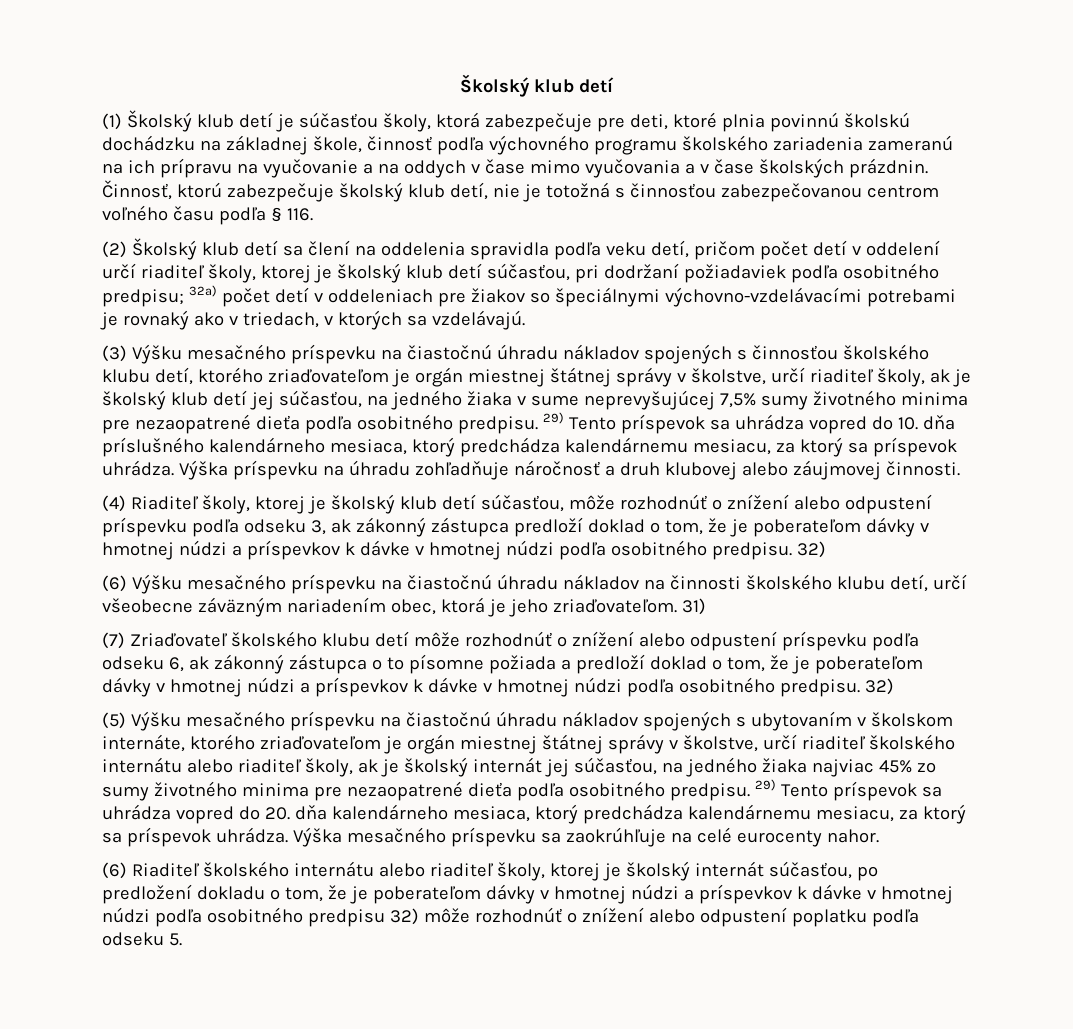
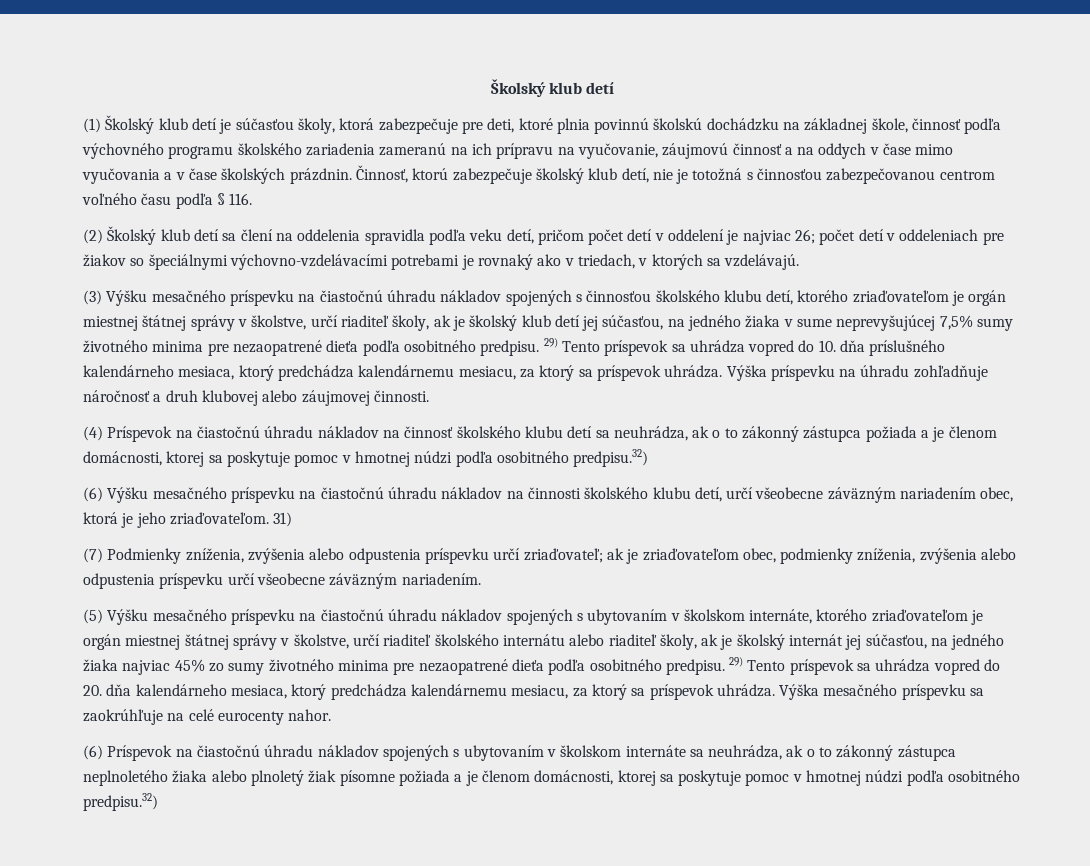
[262,159,358,178] vyučovanie -> [577,143,782,159] vyučovanie, záujmovú činnosť
[102,263,939,283] [102,285,217,307] určí riaditeľ školy, ktorej je školský klub detí súčasťou, pri dodržaní požiadaviek podľa osobitného predpisu; 32a) -> [726,229,816,245] je najviac 26;
[130,494,932,514] [102,517,929,537] [102,540,826,560] Riaditeľ školy, ktorej je školský klub detí súčasťou, môže rozhodnúť o znížení alebo odpustení príspevku podľa odseku 3, ak zákonný zástupca predloží doklad o tom, že je poberateľom dávky v hmotnej núdzi a príspevkov k dávke v hmotnej núdzi podľa osobitného predpisu. 32) -> [107,426,997,442] [83,449,649,467] Príspevok na čiastočnú úhradu nákladov na činnosť školského klubu detí sa neuhrádza, ak o to zákonný zástupca požiada a je členom domácnosti, ktorej sa poskytuje pomoc v hmotnej núdzi podľa osobitného predpisu.32)
[129,631,919,651] [102,654,923,674] [102,677,894,697] Zriaďovateľ školského klubu detí môže rozhodnúť o znížení alebo odpustení príspevku podľa odseku 6, ak zákonný zástupca o to písomne požiada a predloží doklad o tom, že je poberateľom dávky v hmotnej núdzi a príspevkov k dávke v hmotnej núdzi podľa osobitného predpisu. 32) -> [107,548,1017,564] [83,573,481,589] Podmienky zníženia, zvýšenia alebo odpustenia príspevku určí zriaďovateľ; ak je zriaďovateľom obec, podmienky zníženia, zvýšenia alebo odpustenia príspevku určí všeobecne záväzným nariadením.
[131,861,878,881] [102,884,953,904] [102,907,919,927] [102,932,182,946] Riaditeľ školského internátu alebo riaditeľ školy, ktorej je školský internát súčasťou, po predložení dokladu o tom, že je poberateľom dávky v hmotnej núdzi a príspevkov k dávke v hmotnej núdzi podľa osobitného predpisu 32) môže rozhodnúť o znížení alebo odpustení poplatku podľa odseku 5. -> [107,745,956,761] [83,770,1021,786] [83,793,158,811] Príspevok na čiastočnú úhradu nákladov spojených s ubytovaním v školskom internáte sa neuhrádza, ak o to zákonný zástupca neplnoletého žiaka alebo plnoletý žiak písomne požiada a je členom domácnosti, ktorej sa poskytuje pomoc v hmotnej núdzi podľa osobitného predpisu.32)

